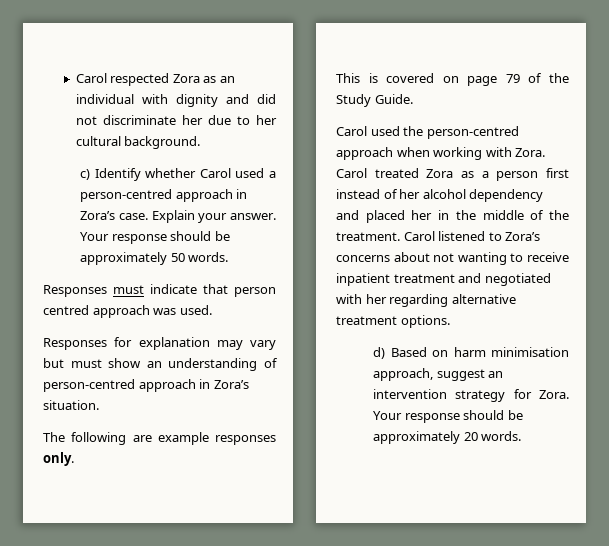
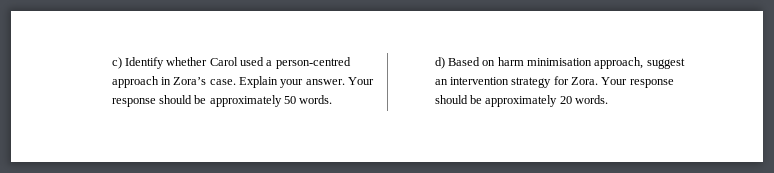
[75,73,235,86] [75,94,276,107] [75,115,278,125] [75,136,201,149] Carol respected Zora as an individual with dignity and did not discriminate her due to her cultural background. // -> (111, 63) none
[43,284,276,297] [43,305,212,318] [43,337,276,350] [43,358,278,371] [43,379,249,392] [43,400,99,410] [43,432,276,445] [43,452,74,466] [336,73,569,86] [336,94,413,107] [336,126,519,139] [336,147,546,160] [336,168,569,181] [336,189,544,202] [336,210,569,223] [336,231,541,241] [336,252,569,265] [336,273,551,286] [336,294,516,307] [336,315,450,328] // Responses must indicate that person centred approach was used. // Responses for explanation may vary but must show an understanding of person-centred approach in Zora’s situation. // The following are example responses only. // This is covered on page 79 of the Study Guide. // Carol used the person-centred approach when working with Zora. Carol treated Zora as a person first instead of her alcohol dependency and placed her in the middle of the treatment. Carol listened to Zora’s concerns about not wanting to receive inpatient treatment and negotiated with her regarding alternative treatment options. -> (333, 99) none

